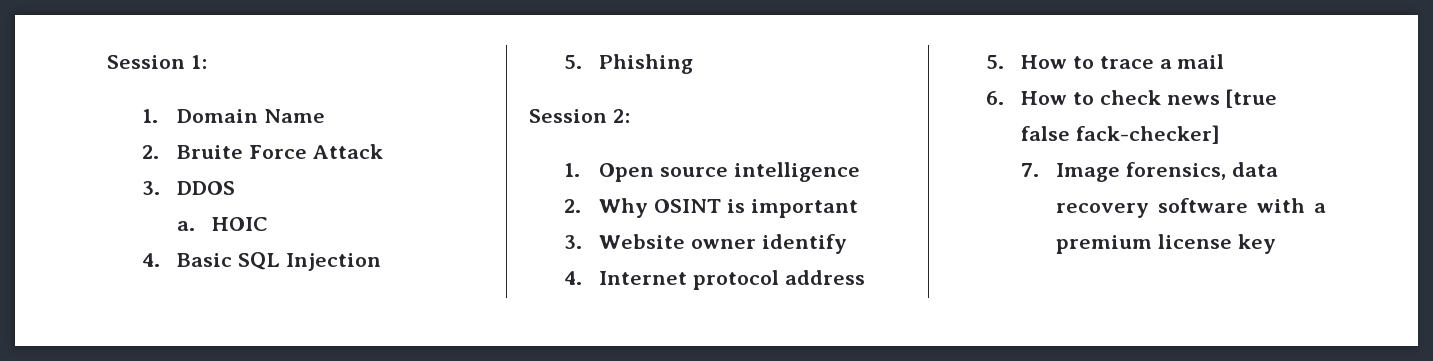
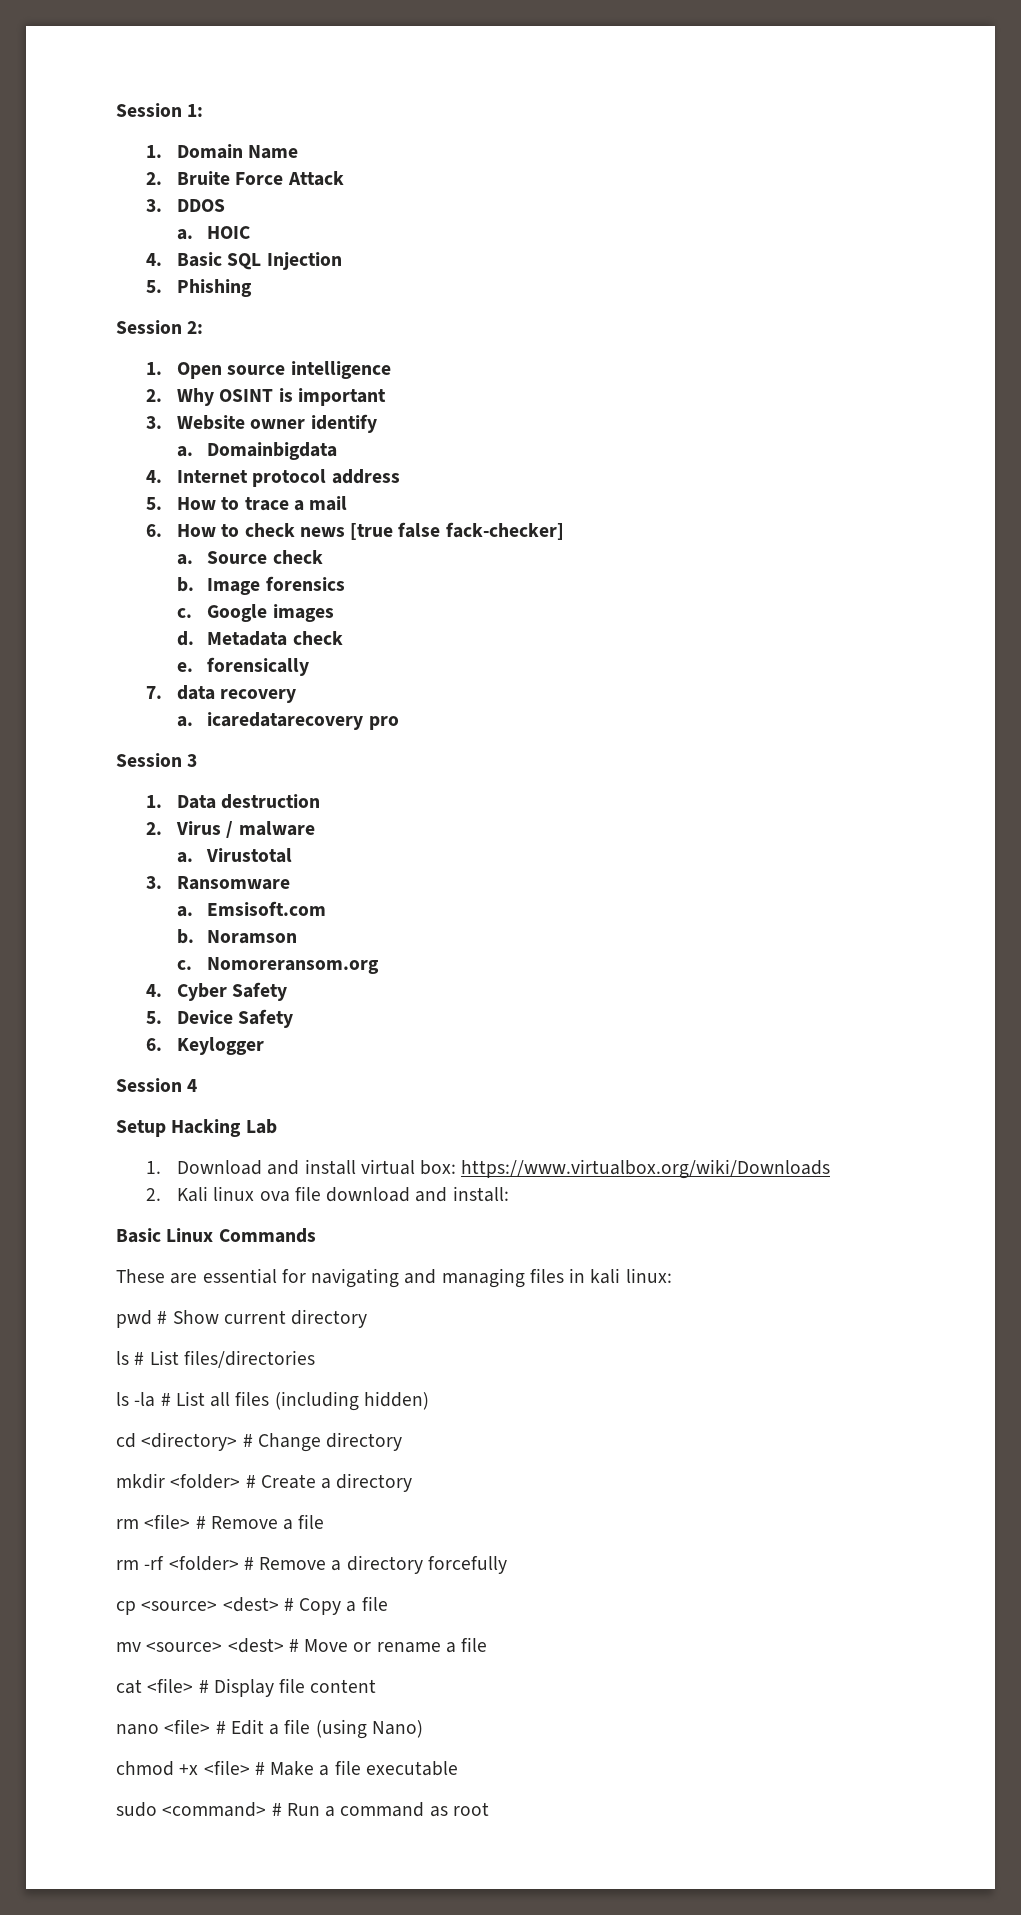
(847, 244) none -> [176,442,338,460] // a. Domainbigdata
[1021,162,1278,182] [1056,198,1326,218] [1056,234,1276,254] 7. Image forensics, data recovery software with a premium license key -> [176,550,323,565] [176,576,345,595] [176,604,334,622] [176,631,343,646] [176,657,310,676] [146,685,297,703] [176,712,399,730] [116,753,198,767] [146,794,321,809] [146,821,315,838] [176,848,293,863] [146,876,290,890] [176,901,327,917] [176,929,298,944] [176,957,380,974] [146,982,288,1001] [146,1009,294,1028] [146,1037,264,1055] [116,1078,198,1092] [116,1119,277,1137] [146,1159,831,1179] [146,1186,509,1202] [116,1228,316,1243] [116,1268,672,1288] [116,1309,368,1328] [116,1350,315,1368] [116,1391,429,1411] [116,1432,403,1452] [116,1473,413,1492] [116,1514,325,1530] [116,1555,507,1574] [116,1596,388,1615] [116,1637,488,1653] [116,1678,377,1697] [116,1719,423,1739] [116,1760,458,1776] [116,1802,489,1817] a. Source check // b. Image forensics // c. Google images // d. Metadata check // e. forensically // 7. data recovery // a. icaredatarecovery pro // Session 3 // 1. Data destruction // 2. Virus / malware // a. Virustotal // 3. Ransomware // a. Emsisoft.com // b. Noramson // c. Nomoreransom.org // 4. Cyber Safety // 5. Device Safety // 6. Keylogger // Session 4 // Setup Hacking Lab // 1. Download and install virtual box: https://www.virtualbox.org/wiki/Downloads // 2. Kali linux ova file download and install: // Basic Linux Commands // These are essential for navigating and managing files in kali linux: // pwd # Show current directory // ls # List files/directories // ls -la # List all files (including hidden) // cd <directory> # Change directory // mkdir <folder> # Create a directory // rm <file> # Remove a file // rm -rf <folder> # Remove a directory forcefully // cp <source> <dest> # Copy a file // mv <source> <dest> # Move or rename a file // cat <file> # Display file content // nano <file> # Edit a file (using Nano) // chmod +x <file> # Make a file executable // sudo <command> # Run a command as root

